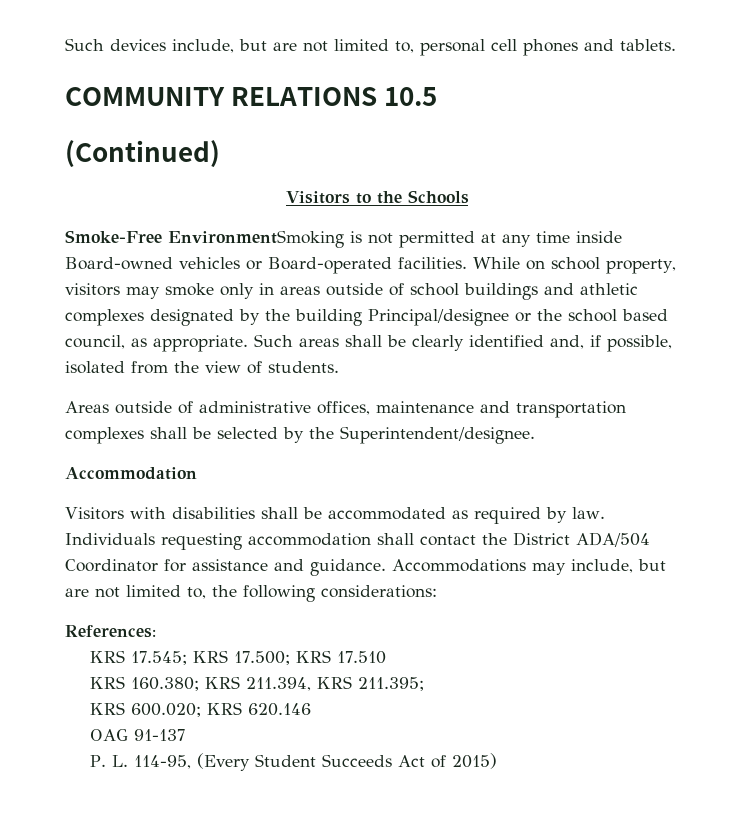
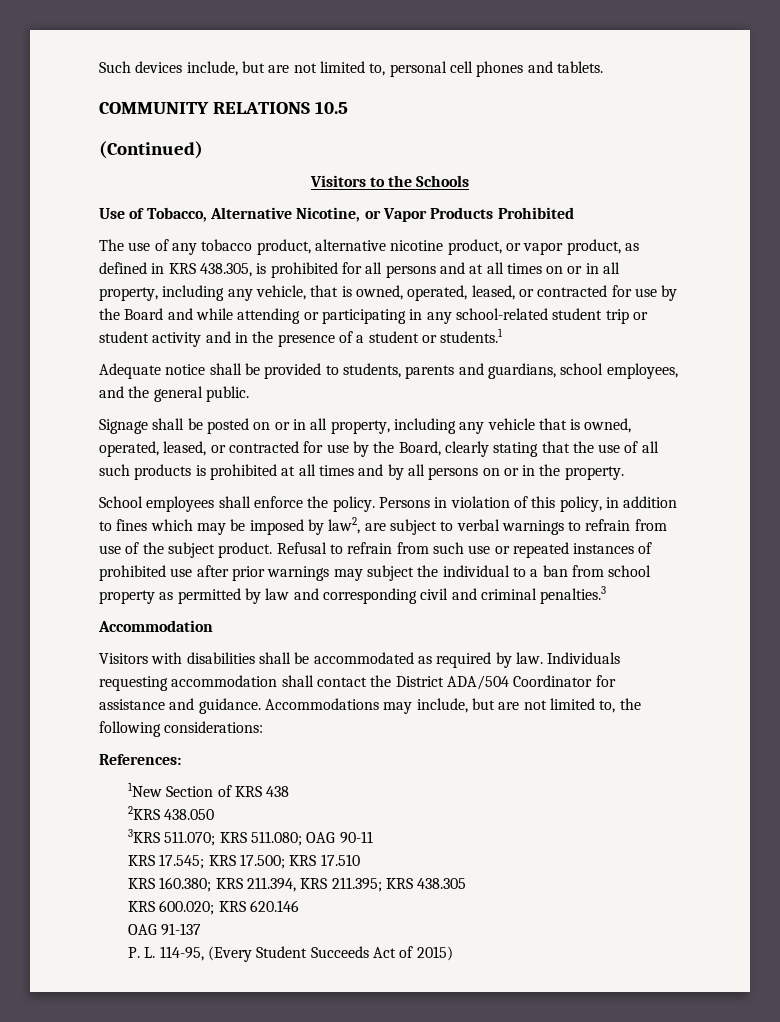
[65,230,622,248] [65,257,676,274] [65,283,638,300] [65,309,668,326] [65,334,672,352] [65,361,339,374] [65,401,626,418] [65,426,535,444] Smoke-Free EnvironmentSmoking is not permitted at any time inside Board-owned vehicles or Board-operated facilities. While on school property, visitors may smoke only in areas outside of school buildings and athletic complexes designated by the building Principal/designee or the school based council, as appropriate. Such areas shall be clearly identified and, if possible, isolated from the view of students. // Areas outside of administrative offices, maintenance and transportation complexes shall be selected by the Superintendent/designee. -> [99,207,574,222] [99,239,639,255] [99,262,621,278] [99,285,678,301] [99,308,648,324] [99,328,504,347] [99,363,678,379] [99,386,249,402] [99,418,632,434] [99,441,659,457] [99,464,624,480] [99,496,678,512] [99,517,667,535] [99,542,653,558] [99,565,652,581] [99,586,607,604] Use of Tobacco, Alternative Nicotine, or Vapor Products Prohibited // The use of any tobacco product, alternative nicotine product, or vapor product, as defined in KRS 438.305, is prohibited for all persons and at all times on or in all property, including any vehicle, that is owned, operated, leased, or contracted for use by the Board and while attending or participating in any school-related student trip or student activity and in the presence of a student or students.1 // Adequate notice shall be provided to students, parents and guardians, school employees, and the general public. // Signage shall be posted on or in all property, including any vehicle that is owned, operated, leased, or contracted for use by the Board, clearly stating that the use of all such products is prohibited at all times and by all persons on or in the property. // School employees shall enforce the policy. Persons in violation of this policy, in addition to fines which may be imposed by law2, are subject to verbal warnings to refrain from use of the subject product. Refusal to refrain from such use or repeated instances of prohibited use after prior warnings may subject the individual to a ban from school property as permitted by law and corresponding civil and criminal penalties.3
(156, 631) none -> [128,782,290,797] [128,806,215,820] [128,829,373,846] // 1New Section of KRS 438 // 2KRS 438.050 // 3KRS 511.070; KRS 511.080; OAG 90-11
(425, 684) none -> [386,878,467,889] KRS 438.305

